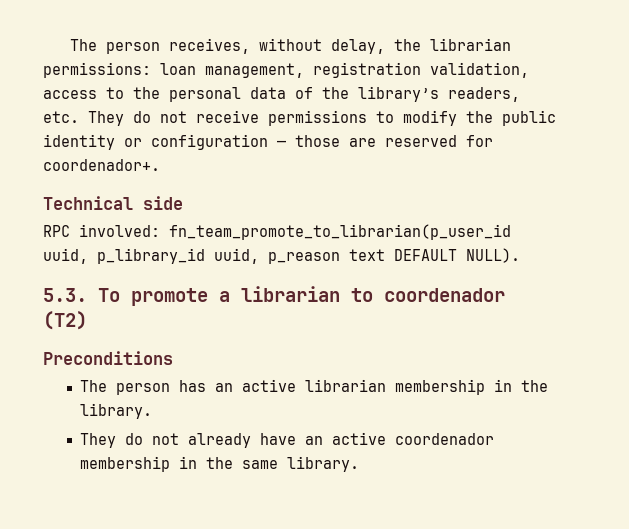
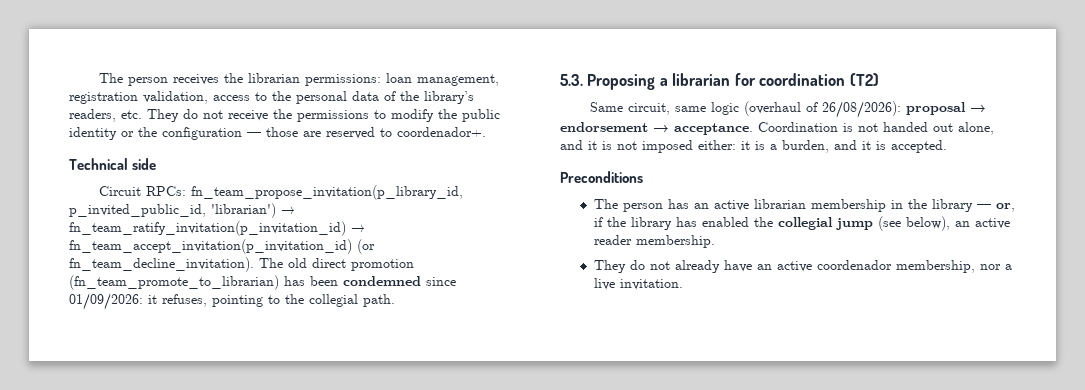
[70,38,386,54] The person receives, without delay, -> [98,73,219,86] The person receives
(259, 116) none -> [273,109,292,119] the
(142, 142) none -> [138,127,157,137] the
[466,135,493,147] for -> [380,128,392,137] to
[43,224,511,240] [43,248,520,264] [43,286,505,306] [43,311,87,330] RPC involved: fn_team_promote_to_librarian(p_user_id uuid, p_library_id uuid, p_reason text DEFAULT NULL). // 5.3. To promote a librarian to coordenador (T2) -> [98,185,463,200] [69,203,295,218] [69,221,365,236] [69,239,375,254] [69,257,414,272] [69,275,456,290] [69,293,395,310] [560,73,879,90] [589,101,986,118] [560,122,994,135] [560,140,947,153] Circuit RPCs: fn_team_propose_invitation(p_library_id, p_invited_public_id, 'librarian') → fn_team_ratify_invitation(p_invitation_id) → fn_team_accept_invitation(p_invitation_id) (or fn_team_decline_invitation). The old direct promotion (fn_team_promote_to_librarian) has been condemned since 01/09/2026: it refuses, pointing to the collegial path. // 5.3. Proposing a librarian for coordination (T2) // Same circuit, same logic (overhaul of 26/08/2026): proposal → endorsement → acceptance. Coordination is not handed out alone, and it is not imposed either: it is a burden, and it is accepted.
[80,403,153,419] library. -> [931,199,1015,212] [593,216,1010,231] [593,235,715,248] library — or, if the library has enabled the collegial jump (see below), an active reader membership.
[80,456,360,472] membership in the same library. -> [895,260,1012,273] [593,278,683,290] membership, nor a live invitation.

